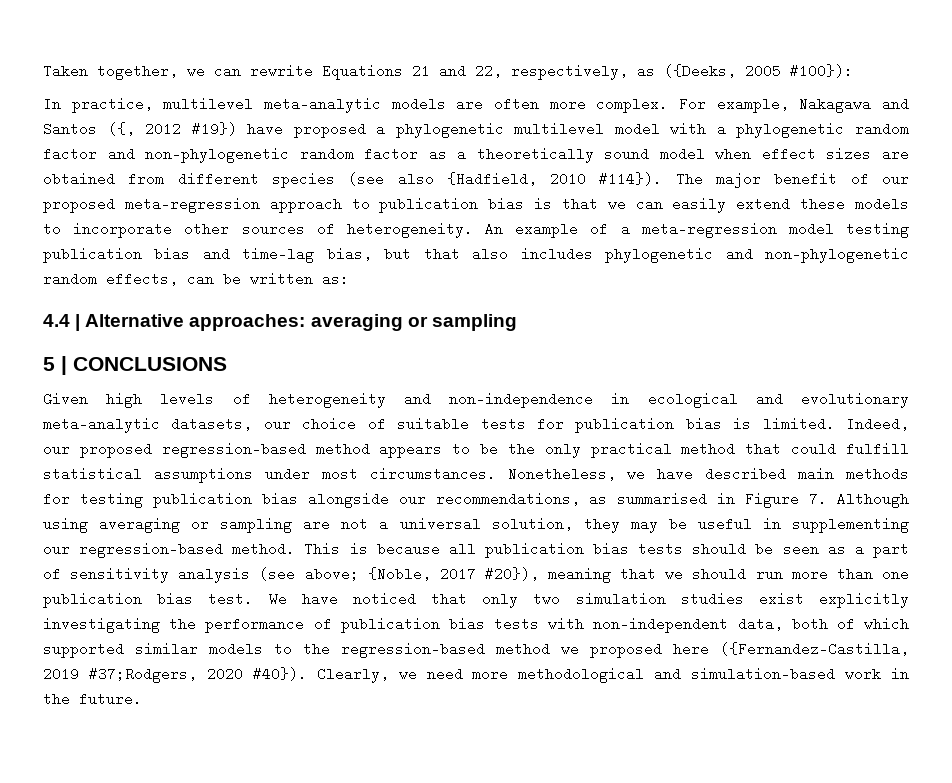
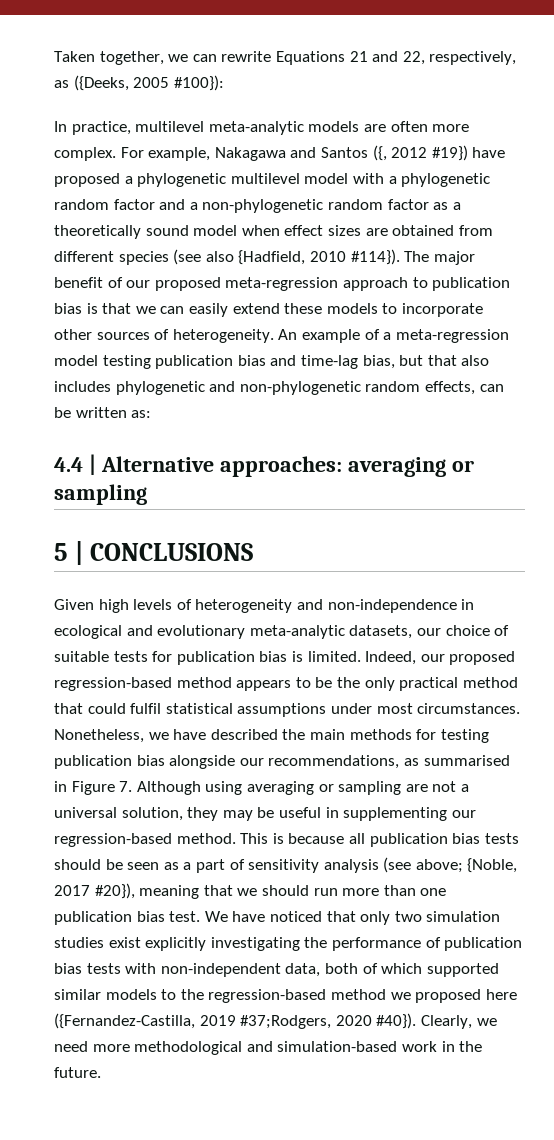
(135, 154) none -> [189,202,198,210] a
[846,442,909,456] fulfill -> [130,703,162,714] fulfil
(787, 474) none -> [282,729,306,740] the

